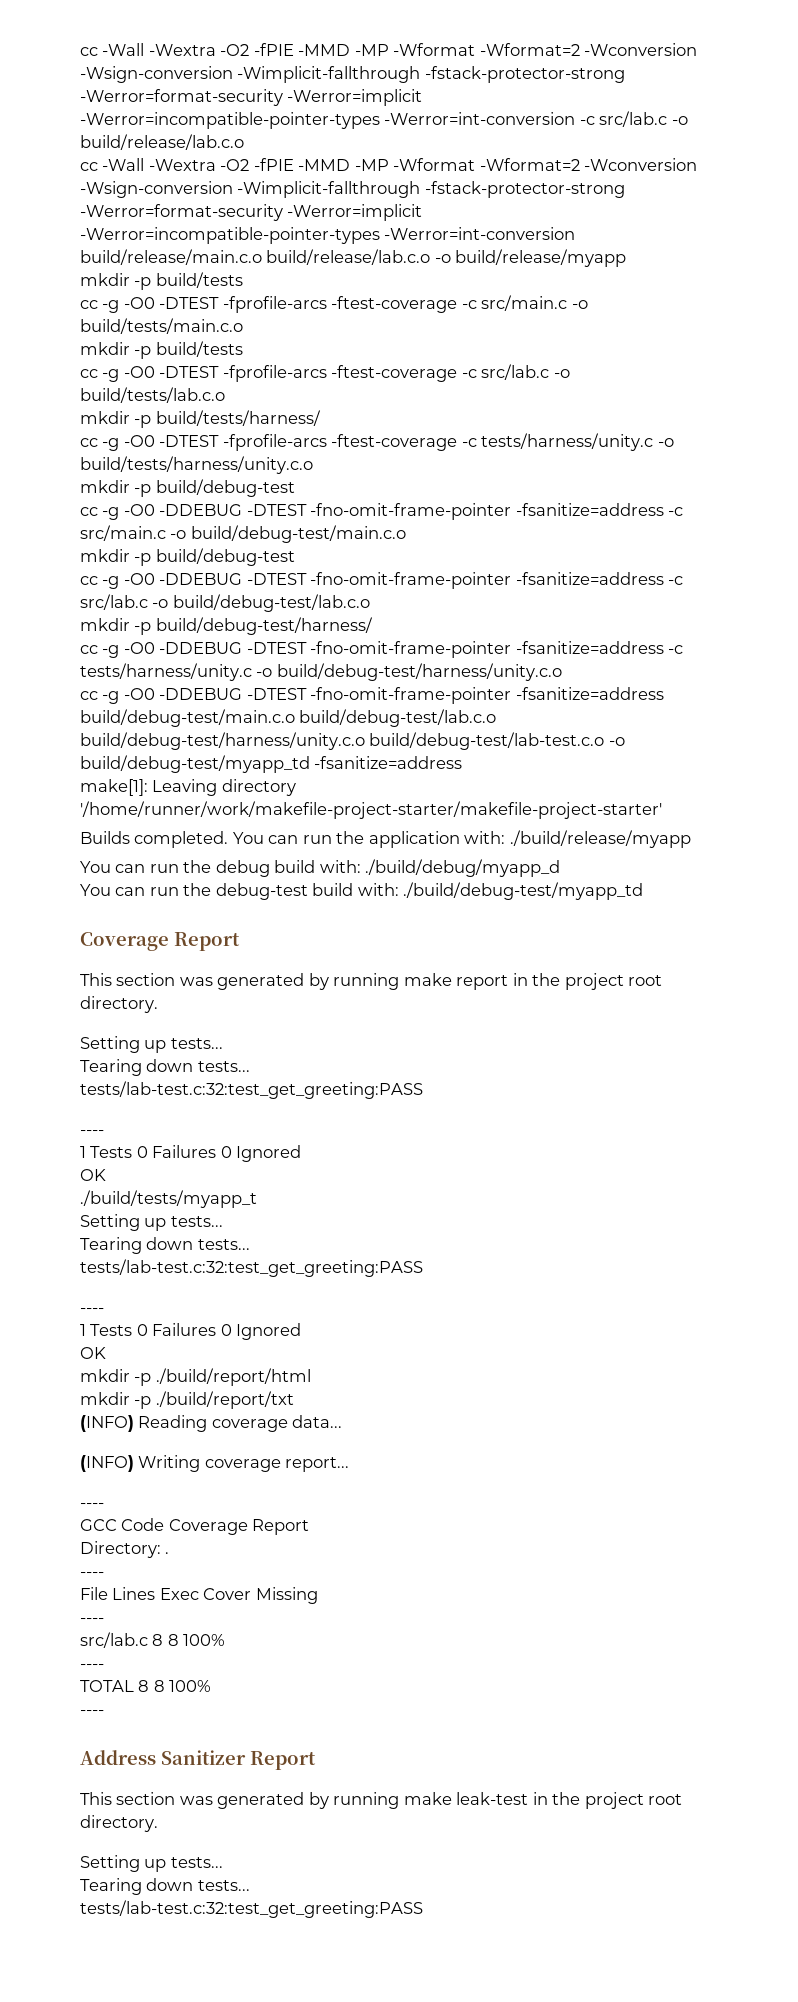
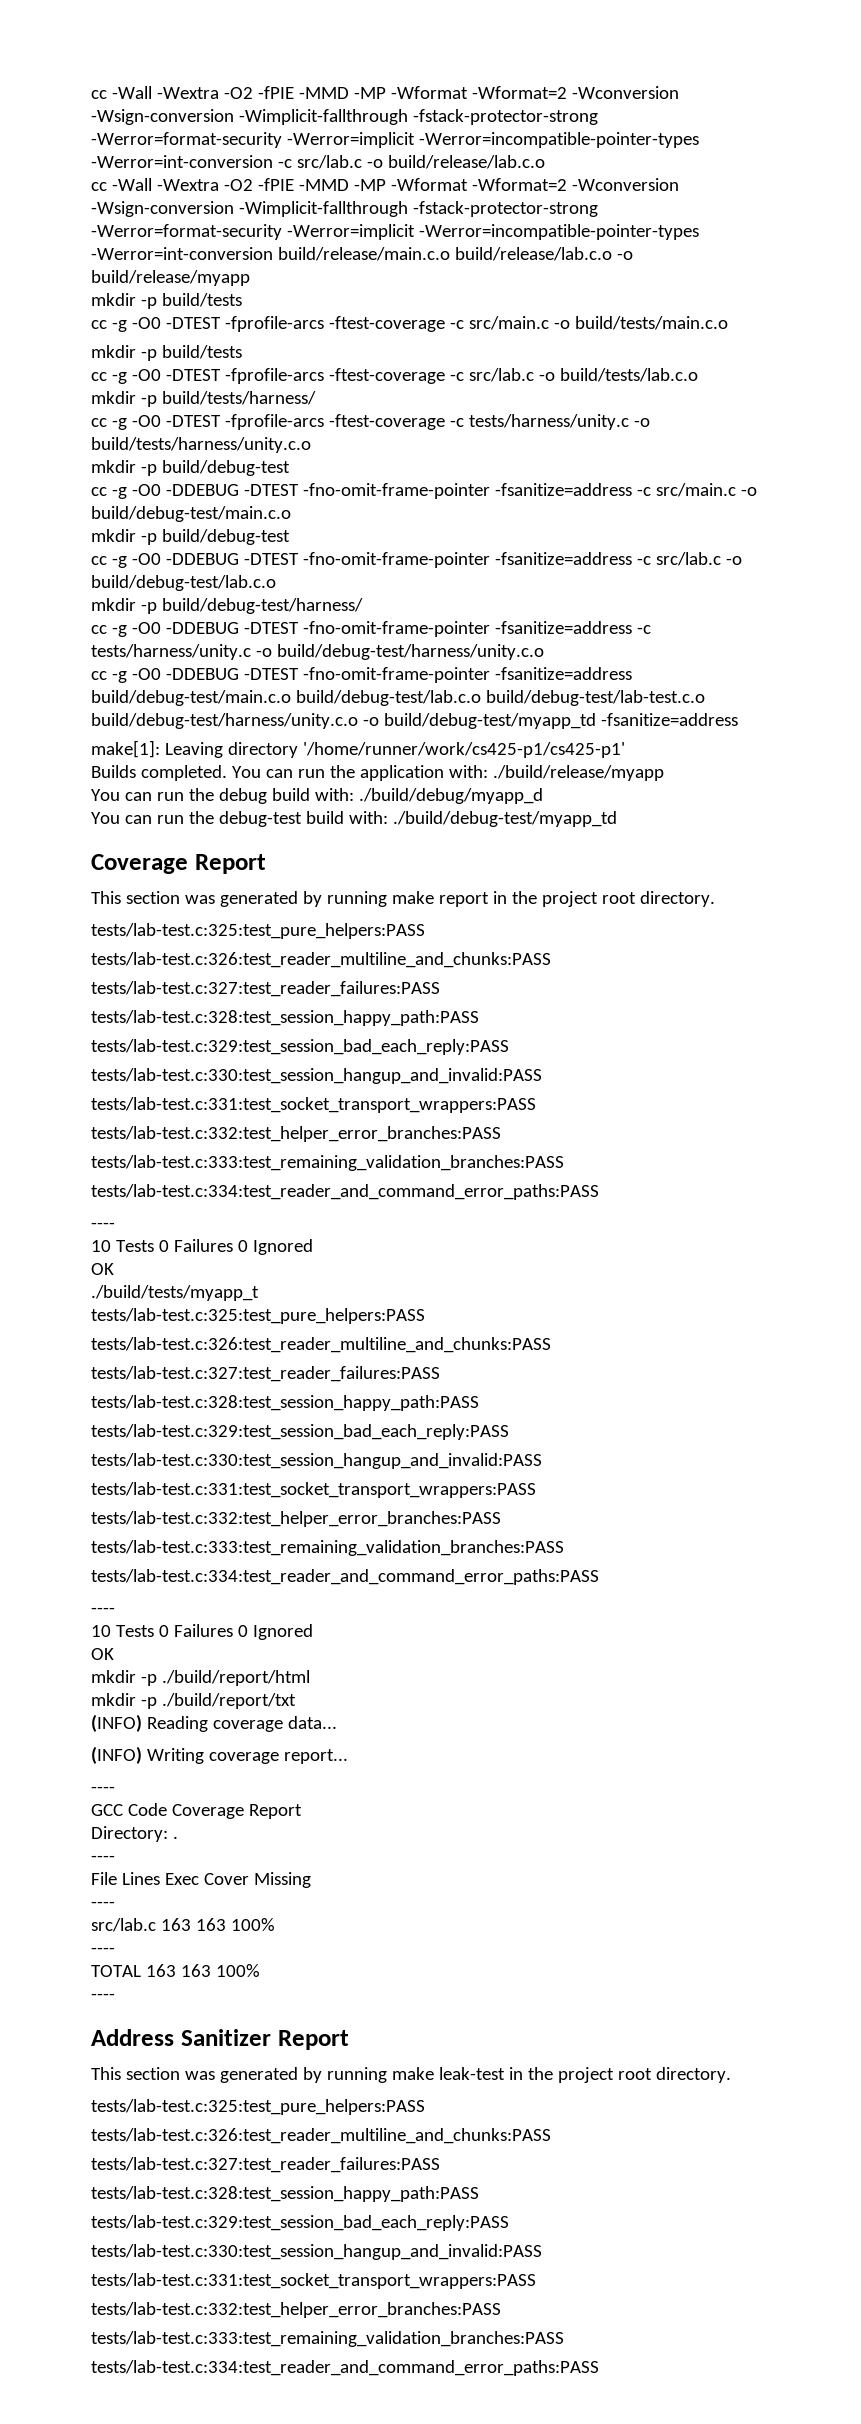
[80,732,605,750] build/debug-test/harness/unity.c.o build/debug-test/lab-test.c.o -> [485,690,705,706] [91,713,358,729] build/debug-test/lab-test.c.o build/debug-test/harness/unity.c.o
[80,801,662,819] '/home/runner/work/makefile-project-starter/makefile-project-starter' -> [302,742,625,758] '/home/runner/work/cs425-p1/cs425-p1'
[80,1036,223,1053] [80,1059,250,1076] [80,1081,423,1099] [80,1130,104,1135] [80,1146,86,1158] Setting up tests... // Tearing down tests... // tests/lab-test.c:32:test_get_greeting:PASS // ---- // 1 -> [91,923,425,939] [91,952,551,968] [91,981,440,997] [91,1010,479,1026] [91,1039,509,1055] [91,1068,542,1084] [91,1097,536,1113] [91,1126,501,1142] [91,1155,564,1171] [91,1184,599,1200] [91,1222,115,1229] [91,1240,111,1252] tests/lab-test.c:325:test_pure_helpers:PASS // tests/lab-test.c:326:test_reader_multiline_and_chunks:PASS // tests/lab-test.c:327:test_reader_failures:PASS // tests/lab-test.c:328:test_session_happy_path:PASS // tests/lab-test.c:329:test_session_bad_each_reply:PASS // tests/lab-test.c:330:test_session_hangup_and_invalid:PASS // tests/lab-test.c:331:test_socket_transport_wrappers:PASS // tests/lab-test.c:332:test_helper_error_branches:PASS // tests/lab-test.c:333:test_remaining_validation_branches:PASS // tests/lab-test.c:334:test_reader_and_command_error_paths:PASS // ---- // 10
[80,1214,223,1231] [80,1237,250,1254] [80,1259,423,1277] [80,1308,104,1313] [80,1324,86,1336] Setting up tests... // Tearing down tests... // tests/lab-test.c:32:test_get_greeting:PASS // ---- // 1 -> [91,1308,425,1324] [91,1337,551,1353] [91,1366,440,1382] [91,1395,479,1411] [91,1424,509,1440] [91,1453,542,1469] [91,1482,536,1498] [91,1511,501,1527] [91,1540,564,1556] [91,1569,599,1585] [91,1607,115,1614] [91,1625,111,1637] tests/lab-test.c:325:test_pure_helpers:PASS // tests/lab-test.c:326:test_reader_multiline_and_chunks:PASS // tests/lab-test.c:327:test_reader_failures:PASS // tests/lab-test.c:328:test_session_happy_path:PASS // tests/lab-test.c:329:test_session_bad_each_reply:PASS // tests/lab-test.c:330:test_session_hangup_and_invalid:PASS // tests/lab-test.c:331:test_socket_transport_wrappers:PASS // tests/lab-test.c:332:test_helper_error_branches:PASS // tests/lab-test.c:333:test_remaining_validation_branches:PASS // tests/lab-test.c:334:test_reader_and_command_error_paths:PASS // ---- // 10
[152,1634,179,1646] 8 8 -> [160,1918,226,1931] 163 163
[138,1680,165,1692] 8 8 -> [145,1964,211,1977] 163 163
[80,1855,223,1872] [80,1878,250,1895] [80,1900,423,1918] Setting up tests... // Tearing down tests... // tests/lab-test.c:32:test_get_greeting:PASS -> [91,2099,425,2115] [91,2128,551,2144] [91,2157,440,2173] [91,2186,479,2202] [91,2215,509,2231] [91,2244,542,2260] [91,2273,536,2289] [91,2302,501,2318] [91,2331,564,2347] [91,2360,599,2376] tests/lab-test.c:325:test_pure_helpers:PASS // tests/lab-test.c:326:test_reader_multiline_and_chunks:PASS // tests/lab-test.c:327:test_reader_failures:PASS // tests/lab-test.c:328:test_session_happy_path:PASS // tests/lab-test.c:329:test_session_bad_each_reply:PASS // tests/lab-test.c:330:test_session_hangup_and_invalid:PASS // tests/lab-test.c:331:test_socket_transport_wrappers:PASS // tests/lab-test.c:332:test_helper_error_branches:PASS // tests/lab-test.c:333:test_remaining_validation_branches:PASS // tests/lab-test.c:334:test_reader_and_command_error_paths:PASS

